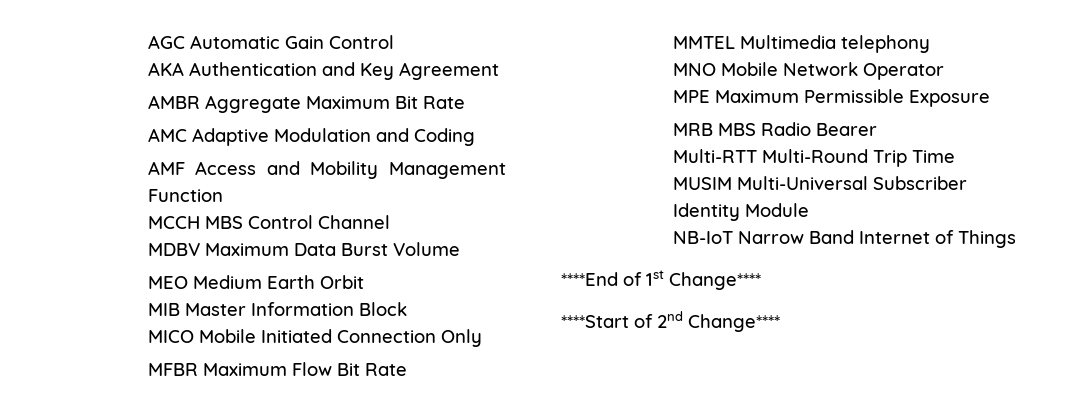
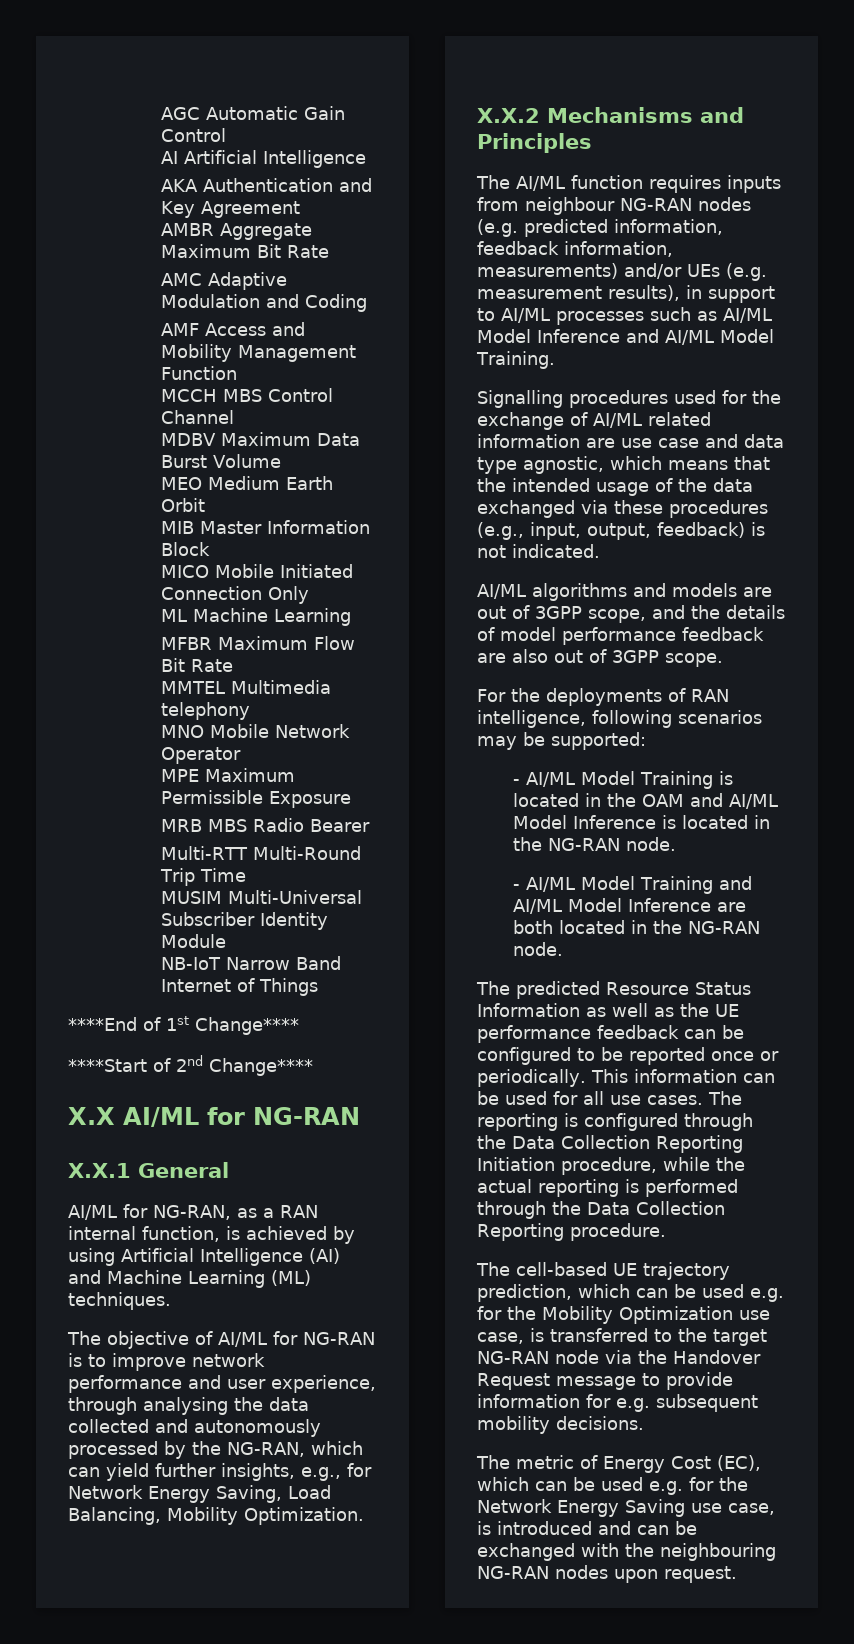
(394, 42) none -> [160,150,366,168] // AI Artificial Intelligence
(482, 338) none -> [160,608,351,626] // ML Machine Learning
(780, 323) none -> [68,1107,360,1127] [68,1162,229,1178] [68,1204,318,1220] [68,1226,355,1244] [68,1248,340,1266] [68,1270,311,1288] [68,1292,171,1310] [67,1331,375,1349] [68,1353,265,1371] [68,1375,376,1393] [68,1397,309,1415] [68,1419,321,1437] [68,1441,363,1459] [68,1463,372,1481] [68,1485,331,1503] [68,1507,364,1525] [477,107,744,123] [477,133,592,153] [476,175,781,193] [477,197,751,215] [477,219,723,237] [477,241,673,257] [477,263,767,281] [477,285,775,303] [477,307,772,325] [477,329,774,345] [476,351,555,369] [477,390,781,408] [477,412,711,430] [477,434,784,448] [477,456,770,474] [477,478,753,496] [477,500,768,518] [477,522,765,540] [477,544,600,558] [477,583,772,601] [477,605,785,623] [477,627,764,645] [477,649,723,667] [477,688,729,706] [477,710,762,728] [477,732,646,750] [512,771,733,789] [512,793,778,809] [512,815,770,829] [512,837,676,851] [512,876,752,894] [512,898,746,914] [512,920,760,934] [512,942,563,956] [476,981,751,999] [477,1003,739,1017] [477,1025,744,1043] [477,1047,779,1065] [477,1069,775,1087] [477,1091,742,1105] [477,1113,753,1131] [477,1135,743,1153] [477,1157,745,1175] [477,1179,738,1197] [477,1201,725,1219] [477,1223,666,1241] [476,1262,730,1280] [477,1284,784,1302] [477,1306,770,1324] [477,1328,767,1346] [477,1350,761,1364] [477,1372,733,1390] [477,1394,758,1412] [477,1416,644,1434] [476,1455,761,1473] [477,1477,748,1495] [477,1499,775,1517] [477,1521,697,1535] [477,1543,776,1561] [477,1565,737,1583] // X.X AI/ML for NG-RAN // X.X.1 General // AI/ML for NG-RAN, as a RAN internal function, is achieved by using Artificial Intelligence (AI) and Machine Learning (ML) techniques. // The objective of AI/ML for NG-RAN is to improve network performance and user experience, through analysing the data collected and autonomously processed by the NG-RAN, which can yield further insights, e.g., for Network Energy Saving, Load Balancing, Mobility Optimization. // X.X.2 Mechanisms and Principles // The AI/ML function requires inputs from neighbour NG-RAN nodes (e.g. predicted information, feedback information, measurements) and/or UEs (e.g. measurement results), in support to AI/ML processes such as AI/ML Model Inference and AI/ML Model Training. // Signalling procedures used for the exchange of AI/ML related information are use case and data type agnostic, which means that the intended usage of the data exchanged via these procedures (e.g., input, output, feedback) is not indicated. // AI/ML algorithms and models are out of 3GPP scope, and the details of model performance feedback are also out of 3GPP scope. // For the deployments of RAN intelligence, following scenarios may be supported: // - AI/ML Model Training is located in the OAM and AI/ML Model Inference is located in the NG-RAN node. // - AI/ML Model Training and AI/ML Model Inference are both located in the NG-RAN node. // The predicted Resource Status Information as well as the UE performance feedback can be configured to be reported once or periodically. This information can be used for all use cases. The reporting is configured through the Data Collection Reporting Initiation procedure, while the actual reporting is performed through the Data Collection Reporting procedure. // The cell-based UE trajectory prediction, which can be used e.g. for the Mobility Optimization use case, is transferred to the target NG-RAN node via the Handover Request message to provide information for e.g. subsequent mobility decisions. // The metric of Energy Cost (EC), which can be used e.g. for the Network Energy Saving use case, is introduced and can be exchanged with the neighbouring NG-RAN nodes upon request.

